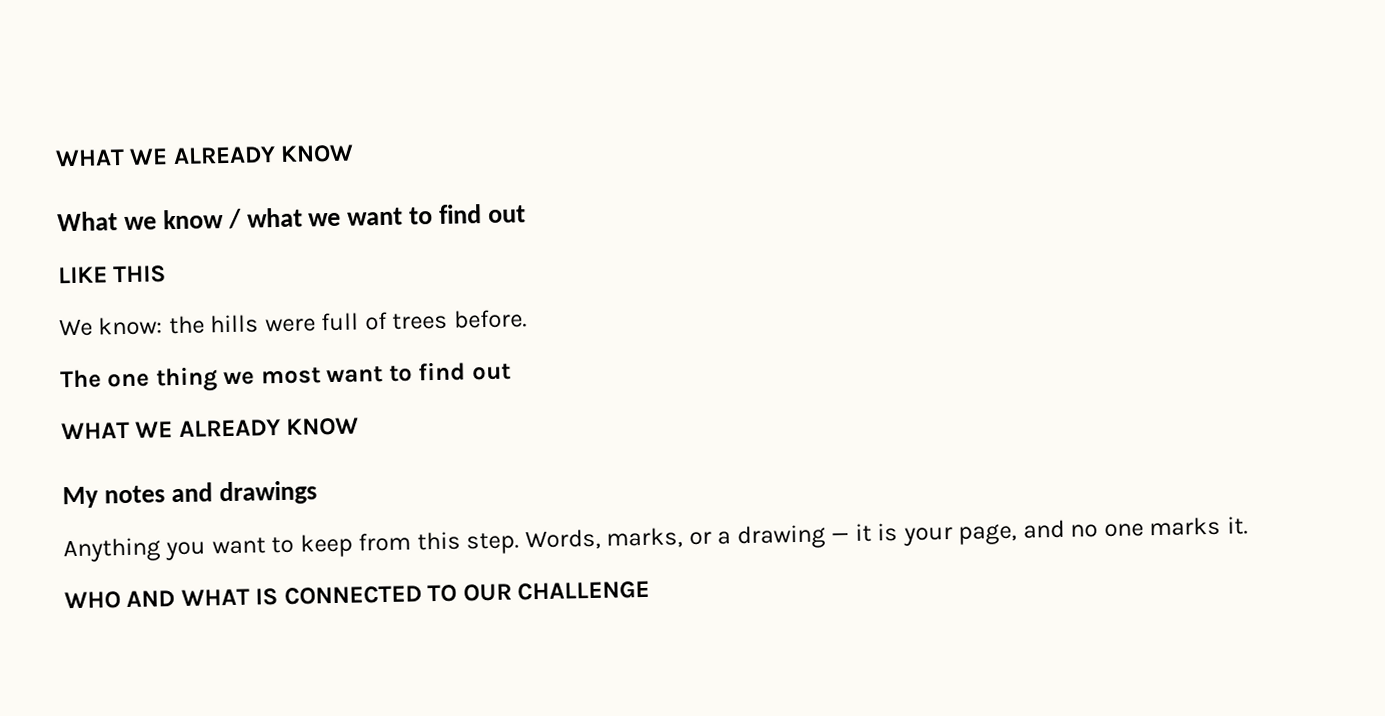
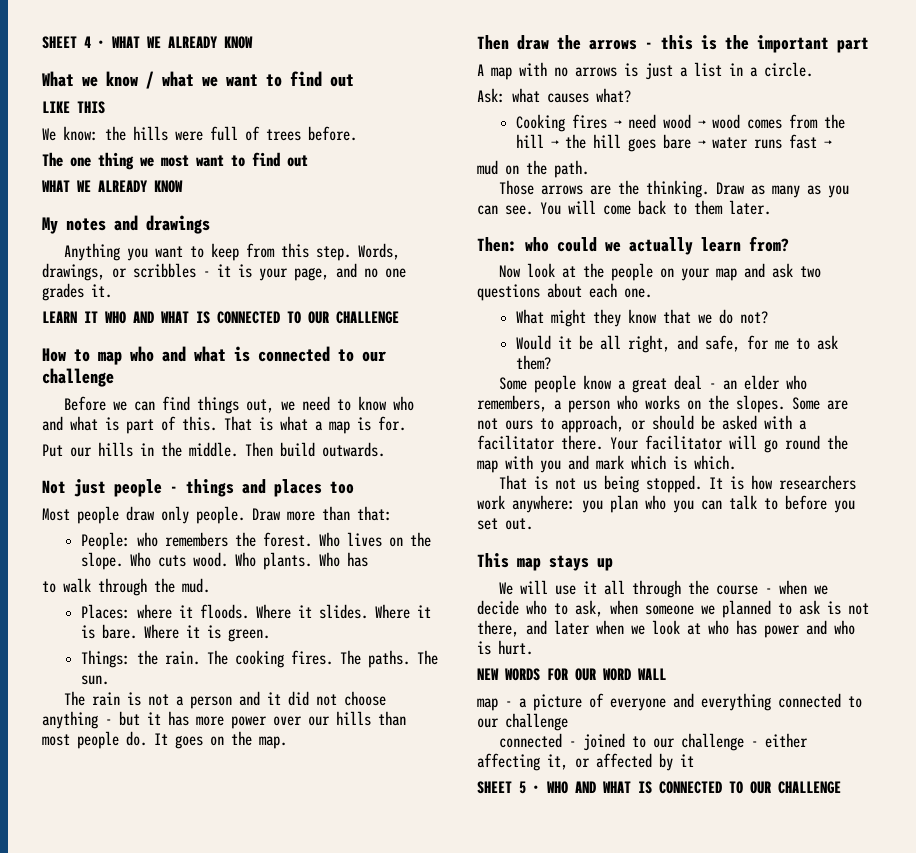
(55, 157) none -> [42,36,105,49] SHEET 4 ·
[606,524,850,550] marks, or a drawing — -> [42,263,210,281] drawings, or scribbles -
[1149,516,1222,537] marks -> [42,283,84,301] grades
[64,580,651,610] WHO AND WHAT IS CONNECTED TO OUR CHALLENGE -> [42,311,399,324] [42,346,386,365] [42,368,114,387] [64,396,415,414] [42,416,406,434] [42,442,385,457] [42,479,354,497] [42,506,392,524] [81,532,432,550] [81,552,369,570] [42,578,210,596] [81,604,432,619] [81,624,271,642] [81,650,439,668] [81,675,110,685] [64,691,387,709] [42,711,406,729] [42,731,287,749] [477,35,869,53] [477,62,813,80] [477,88,631,103] [516,114,846,132] [516,134,833,152] [477,160,589,178] [499,180,850,198] [477,200,771,215] [477,236,789,255] [499,263,822,281] [477,283,652,301] [516,309,769,327] [516,335,839,353] [516,355,552,370] [499,375,808,393] [477,395,848,413] [477,415,807,433] [477,435,848,453] [477,455,736,473] [499,475,857,493] [477,495,855,513] [477,518,533,530] [477,553,613,571] [499,580,829,598] [477,600,869,618] [477,620,855,638] [477,640,533,655] [477,668,666,681] [477,693,862,711] [477,713,568,731] [499,733,809,751] [477,753,694,771] [477,781,841,794] LEARN IT WHO AND WHAT IS CONNECTED TO OUR CHALLENGE // How to map who and what is connected to our challenge // Before we can find things out, we need to know who and what is part of this. That is what a map is for. // Put our hills in the middle. Then build outwards. // Not just people - things and places too // Most people draw only people. Draw more than that: // People: who remembers the forest. Who lives on the slope. Who cuts wood. Who plants. Who has // to walk through the mud. // Places: where it floods. Where it slides. Where it is bare. Where it is green. // Things: the rain. The cooking fires. The paths. The sun. // The rain is not a person and it did not choose anything - but it has more power over our hills than most people do. It goes on the map. // Then draw the arrows - this is the important part // A map with no arrows is just a list in a circle. // Ask: what causes what? // Cooking fires → need wood → wood comes from the hill → the hill goes bare → water runs fast → // mud on the path. // Those arrows are the thinking. Draw as many as you can see. You will come back to them later. // Then: who could we actually learn from? // Now look at the people on your map and ask two questions about each one. // What might they know that we do not? // Would it be all right, and safe, for me to ask them? // Some people know a great deal - an elder who remembers, a person who works on the slopes. Some are not ours to approach, or should be asked with a facilitator there. Your facilitator will go round the map with you and mark which is which. // That is not us being stopped. It is how researchers work anywhere: you plan who you can talk to before you set out. // This map stays up // We will use it all through the course - when we decide who to ask, when someone we planned to ask is not there, and later when we look at who has power and who is hurt. // NEW WORDS FOR OUR WORD WALL // map - a picture of everyone and everything connected to our challenge // connected - joined to our challenge - either affecting it, or affected by it // SHEET 5 · WHO AND WHAT IS CONNECTED TO OUR CHALLENGE

